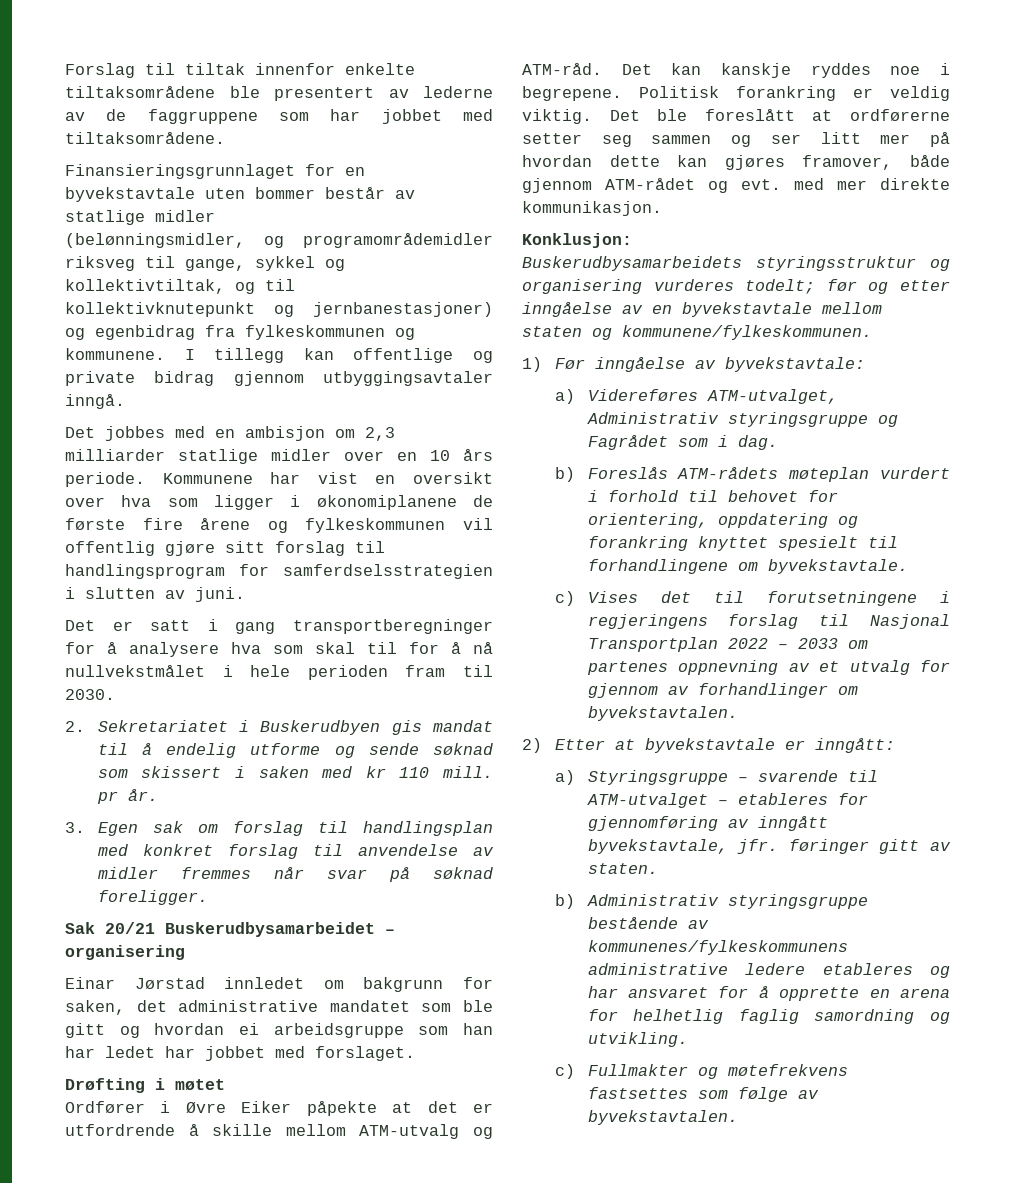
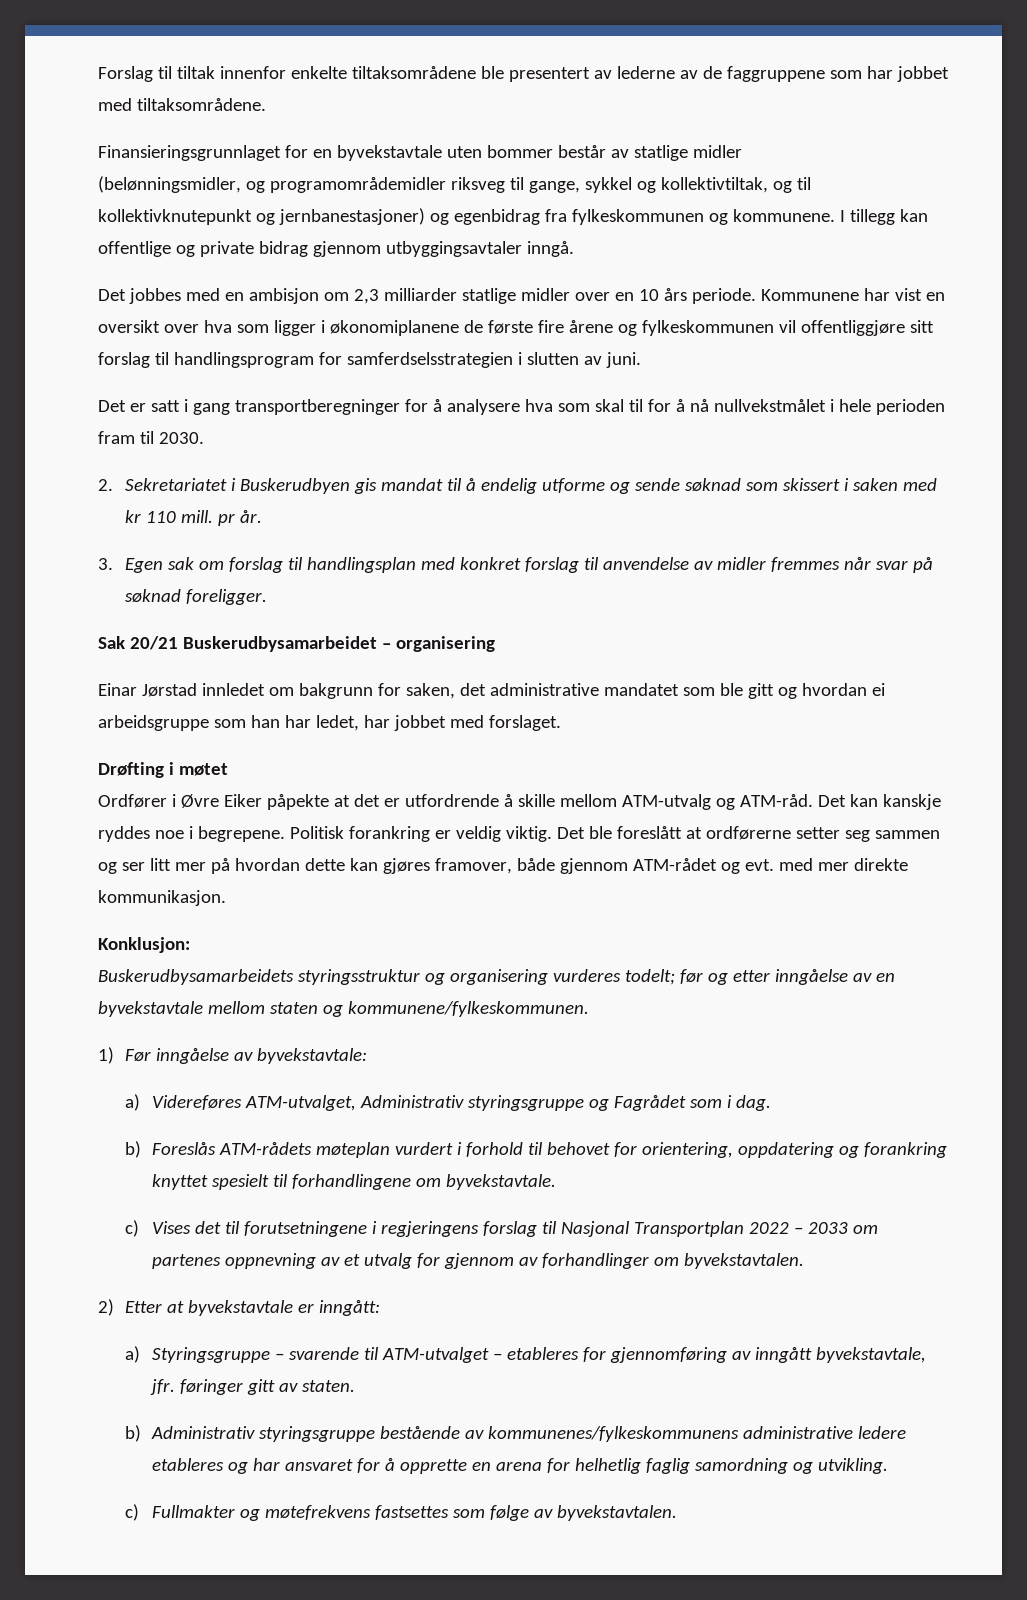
[65,541,215,556] offentlig gjøre -> [800,320,905,336] offentliggjøre
[105,1046,155,1058] ledet -> [315,715,359,731] ledet,

